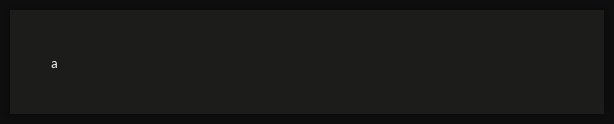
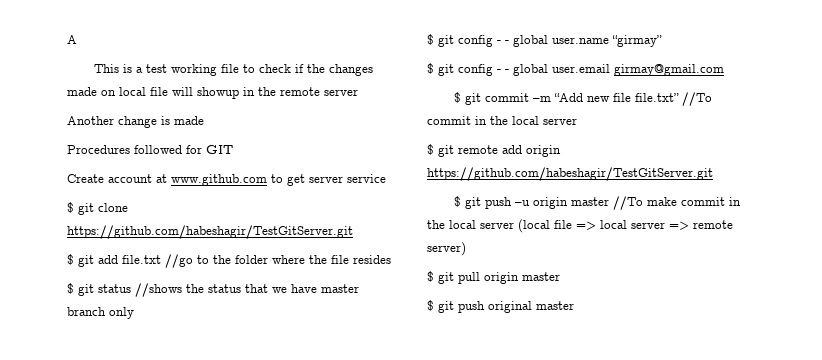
[51,61,58,68] a -> [67,35,77,44] [94,64,374,76] [67,87,358,99] [67,116,204,128] [67,145,233,154] [67,174,386,186] [67,202,128,215] [67,225,353,239] [67,254,391,268] [67,283,359,297] [67,307,134,319] [427,34,662,47] [427,63,724,76] [454,92,713,106] [427,116,577,125] [427,144,561,157] [427,167,713,181] [454,196,742,210] [427,219,733,233] [427,242,466,256] [427,271,560,284] [427,300,574,313] A // This is a test working file to check if the changes made on local file will showup in the remote server // Another change is made // Procedures followed for GIT // Create account at www.github.com to get server service // $ git clone https://github.com/habeshagir/TestGitServer.git // $ git add file.txt //go to the folder where the file resides // $ git status //shows the status that we have master branch only // $ git config - - global user.name “girmay” // $ git config - - global user.email girmay@gmail.com // $ git commit –m “Add new file file.txt” //To commit in the local server // $ git remote add origin https://github.com/habeshagir/TestGitServer.git // $ git push –u origin master //To make commit in the local server (local file => local server => remote server) // $ git pull origin master // $ git push original master

